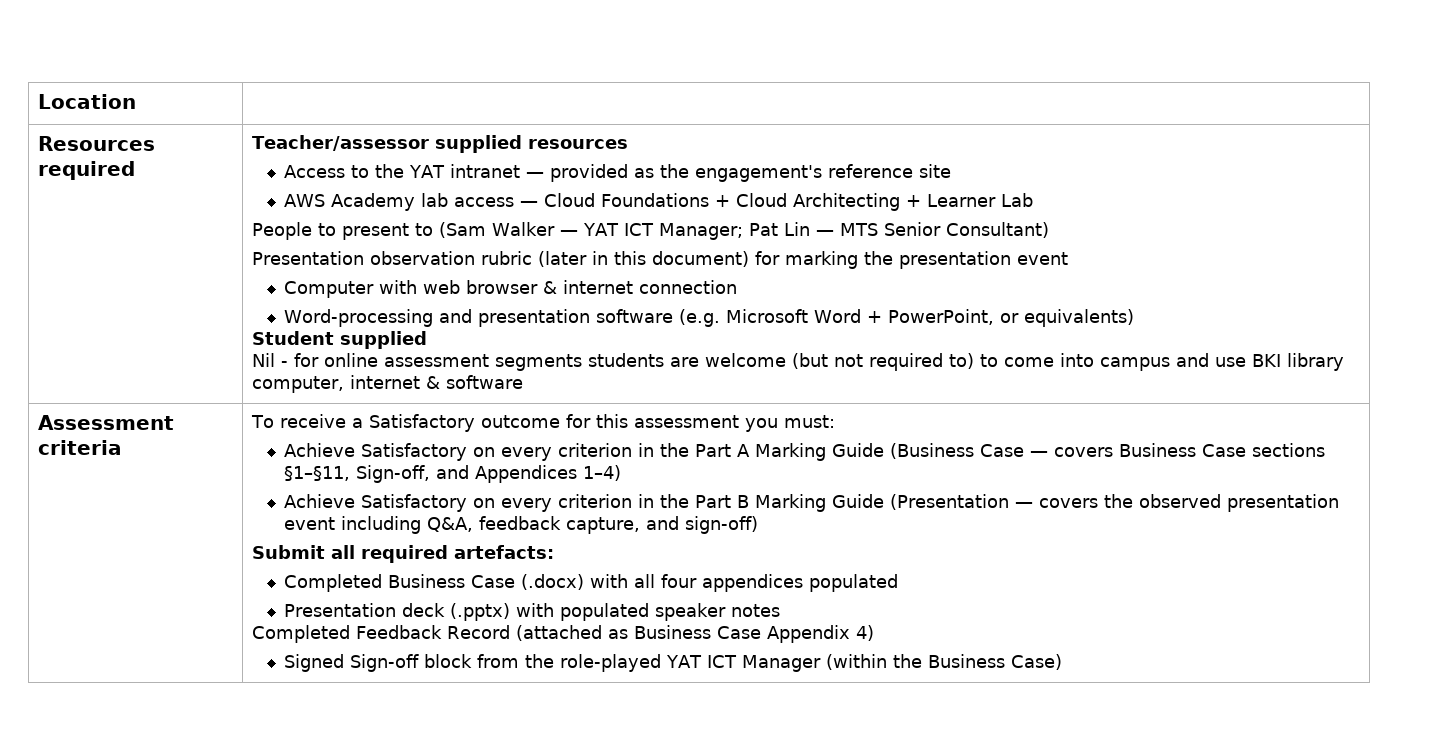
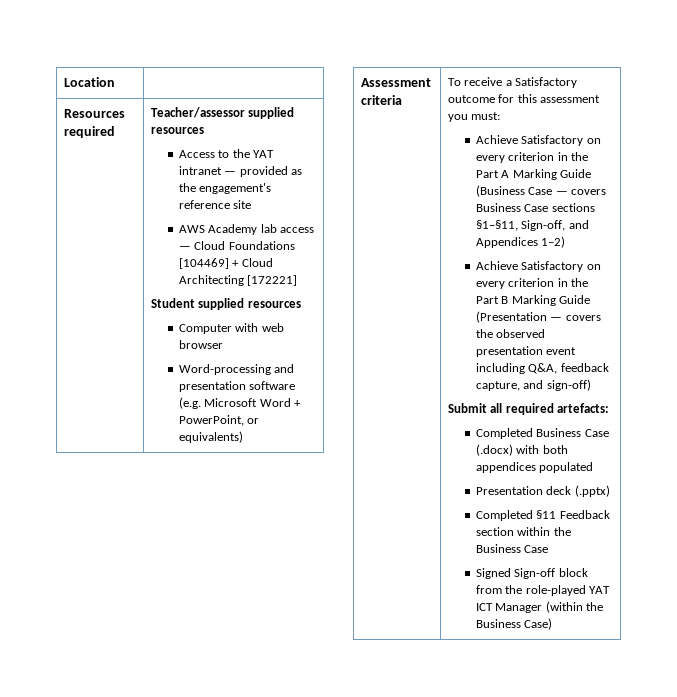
(710, 200) none -> [179,258,230,269] [104469]
[906,193,1034,207] [251,222,1049,240] [251,251,1068,269] + Learner Lab // People to present to (Sam Walker — YAT ICT Manager; Pat Lin — MTS Senior Consultant) // Presentation observation rubric (later in this document) for marking the presentation event -> [247,275,298,286] [150,298,301,310] [172221] // Student supplied resources
[543,280,738,294] & internet connection -> (224, 344) none
[251,331,427,349] [251,353,1344,371] [251,375,523,393] // Student supplied // Nil - for online assessment segments students are welcome (but not required to) to come into campus and use BKI library computer, internet & software -> (244, 437) none
[583,465,622,481] 1–4) -> [541,236,566,248] 1–2)
[634,574,698,588] all four -> [542,445,568,454] both
[516,603,781,621] [251,625,874,643] with populated speaker notes // Completed Feedback Record (attached as Business Case Appendix 4) -> [476,510,610,521] [476,527,571,536] [476,544,549,553] // Completed §11 Feedback section within the Business Case

